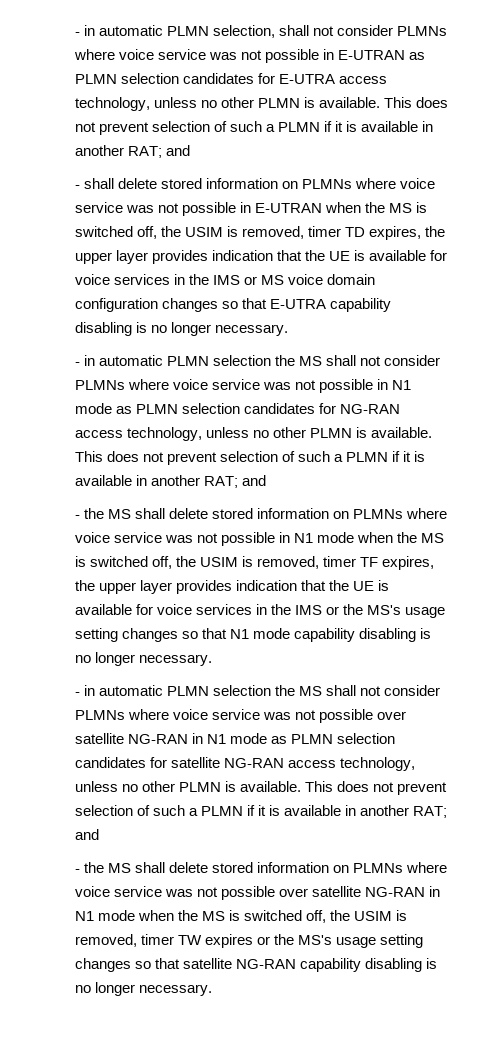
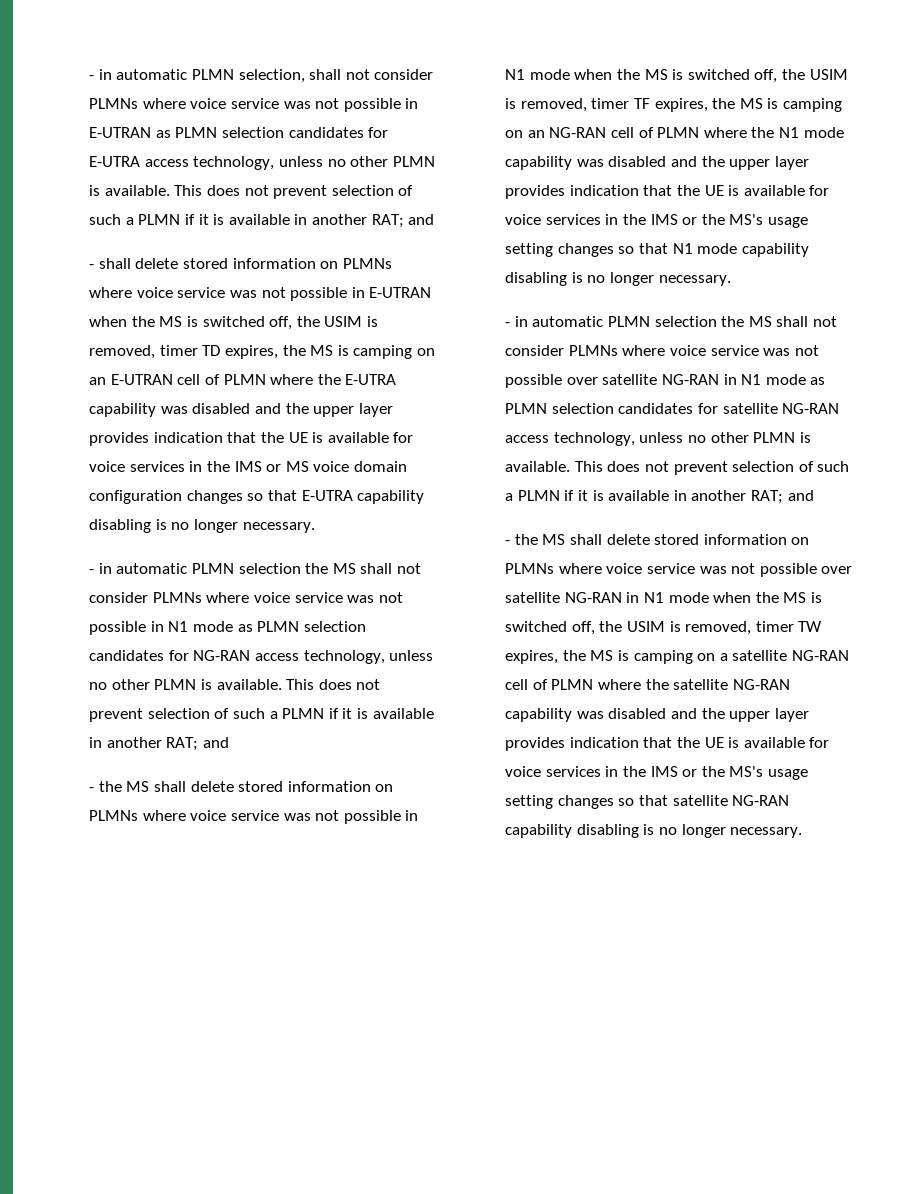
(445, 231) none -> [310,345,435,359] [89,374,397,385] [89,403,309,417] MS is camping on an E-UTRAN cell of PLMN where the E-UTRA capability was disabled and the
(95, 585) none -> [739,98,842,112] [505,127,844,138] [505,156,725,170] MS is camping on an NG-RAN cell of PLMN where the N1 mode capability was disabled and the
[204,934,253,948] expires -> [505,650,849,664] [505,679,790,690] [505,708,809,722] [505,737,830,751] [505,766,678,777] expires, the MS is camping on a satellite NG-RAN cell of PLMN where the satellite NG-RAN capability was disabled and the upper layer provides indication that the UE is available for voice services in the IMS

